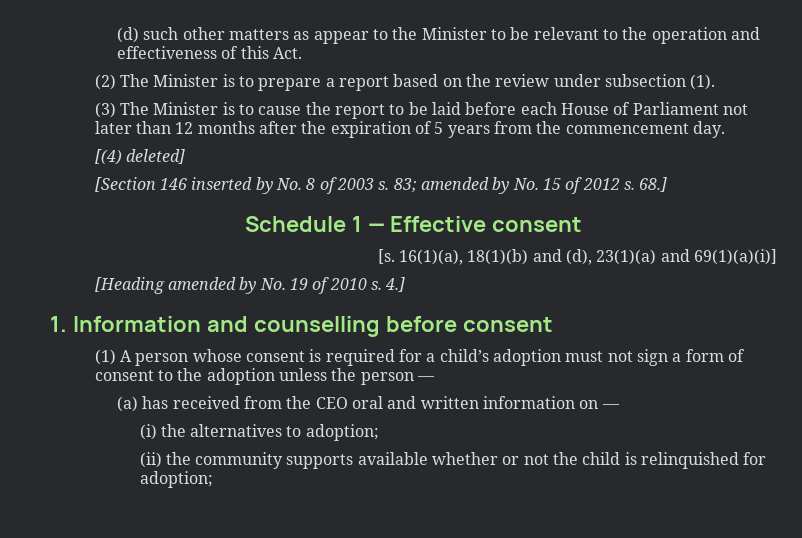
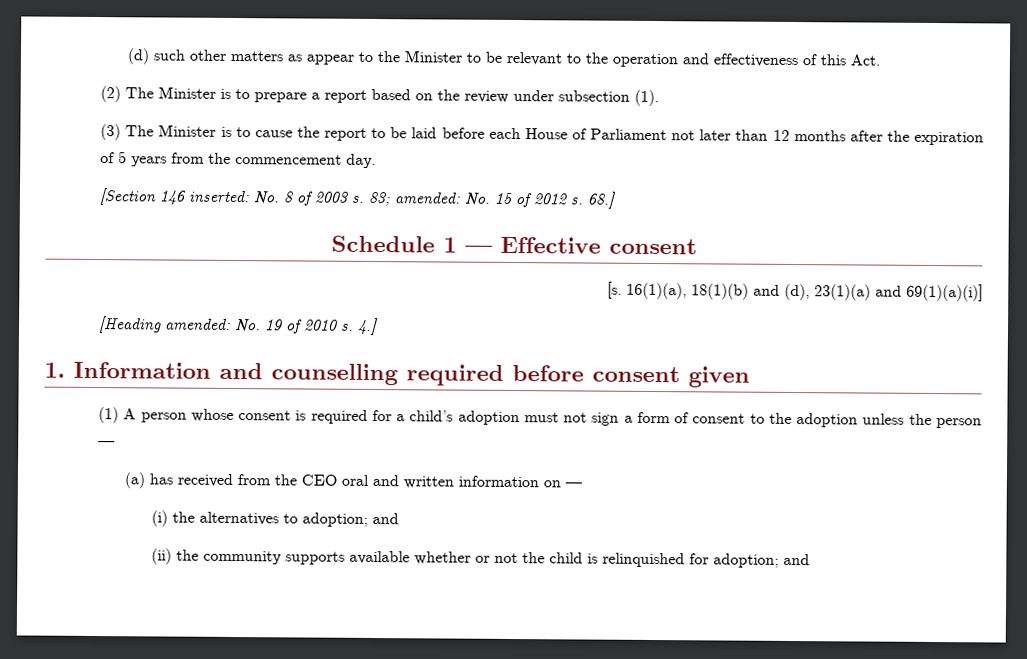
[94,149,186,165] // [(4) deleted] -> (377, 161) none
[191,177,273,194] inserted by -> [188,190,250,203] inserted:
[420,177,510,194] amended by -> [394,192,461,204] amended:
[168,277,257,294] amended by -> [164,318,232,330] amended:
(380, 326) none -> [406,364,504,386] required
(553, 324) none -> [688,366,750,388] given
(379, 432) none -> [372,512,400,525] and
(213, 479) none -> [783,553,811,566] and

